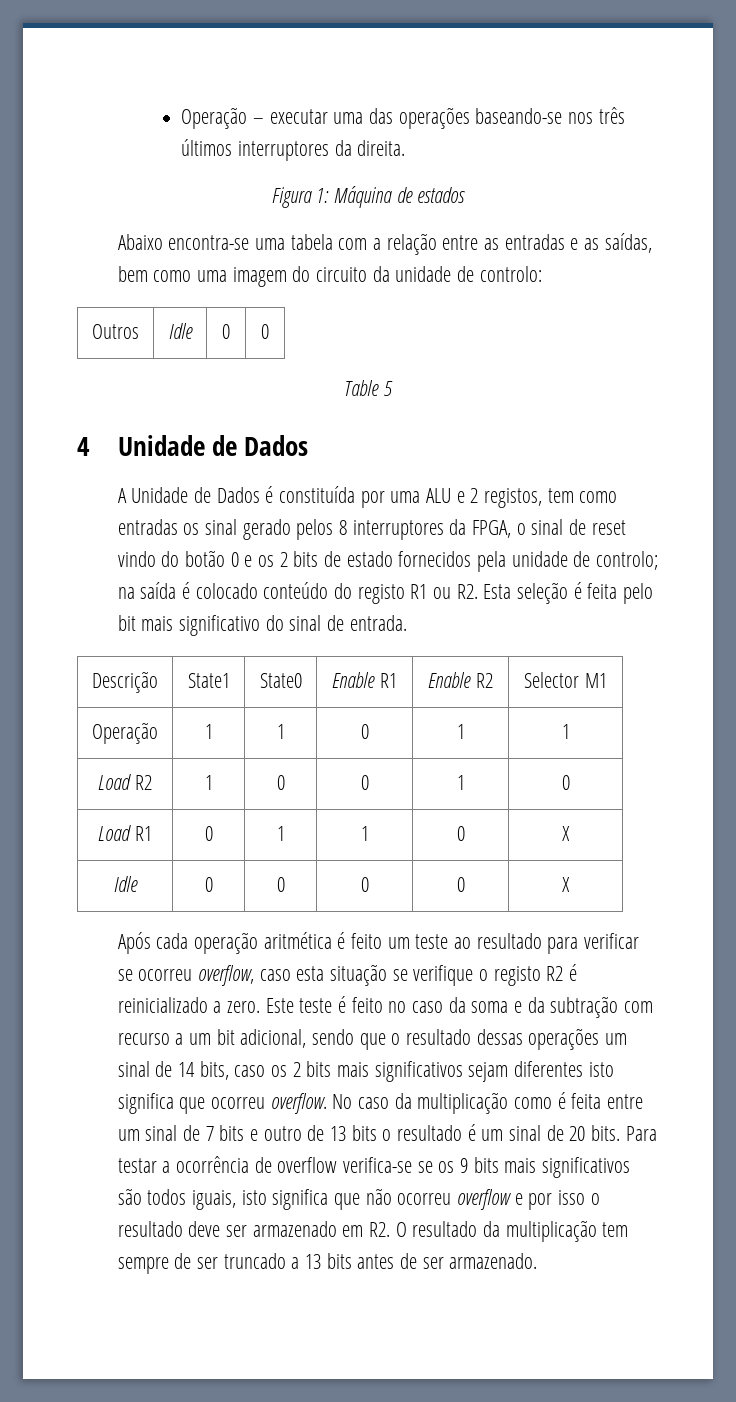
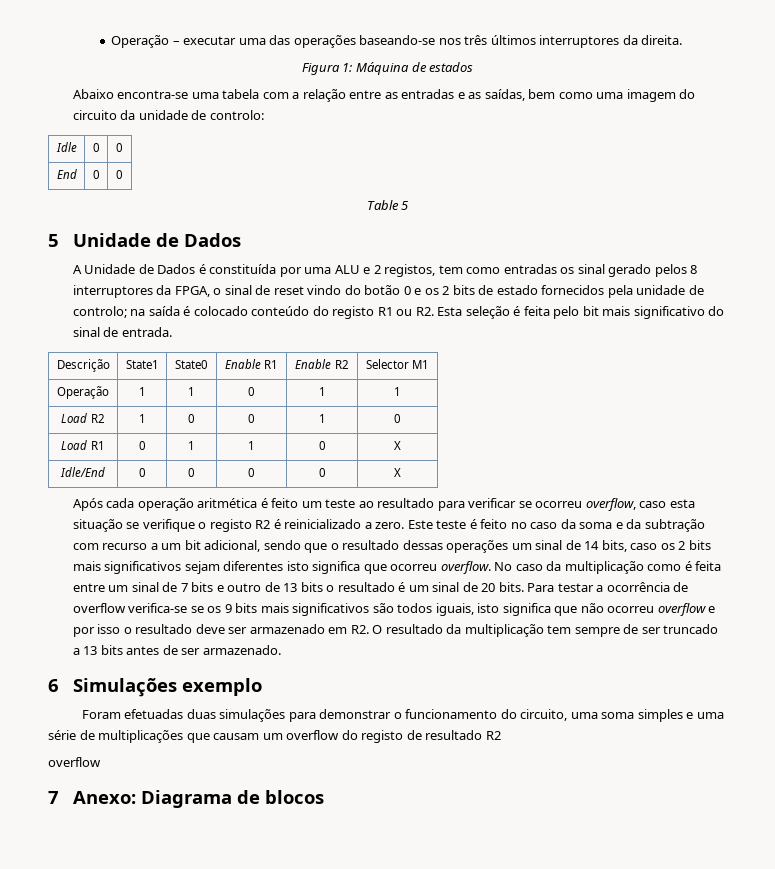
[92,324,139,339] [168,323,193,339] Outros | Idle -> [55,142,77,152] [92,143,100,152] [116,143,123,152] [56,169,77,179] Idle | 0 | 0 // End
[77,437,90,456] 4 -> [48,234,59,247] 5
[113,876,138,892] Idle -> [60,467,105,477] Idle/End
(538, 1261) none -> [48,678,262,697] [81,709,724,722] [48,730,501,743] [48,757,101,767] [48,790,324,808] // 6 Simulações exemplo // Foram efetuadas duas simulações para demonstrar o funcionamento do circuito, uma soma simples e uma série de multiplicações que causam um overflow do registo de resultado R2 // overflow // 7 Anexo: Diagrama de blocos

